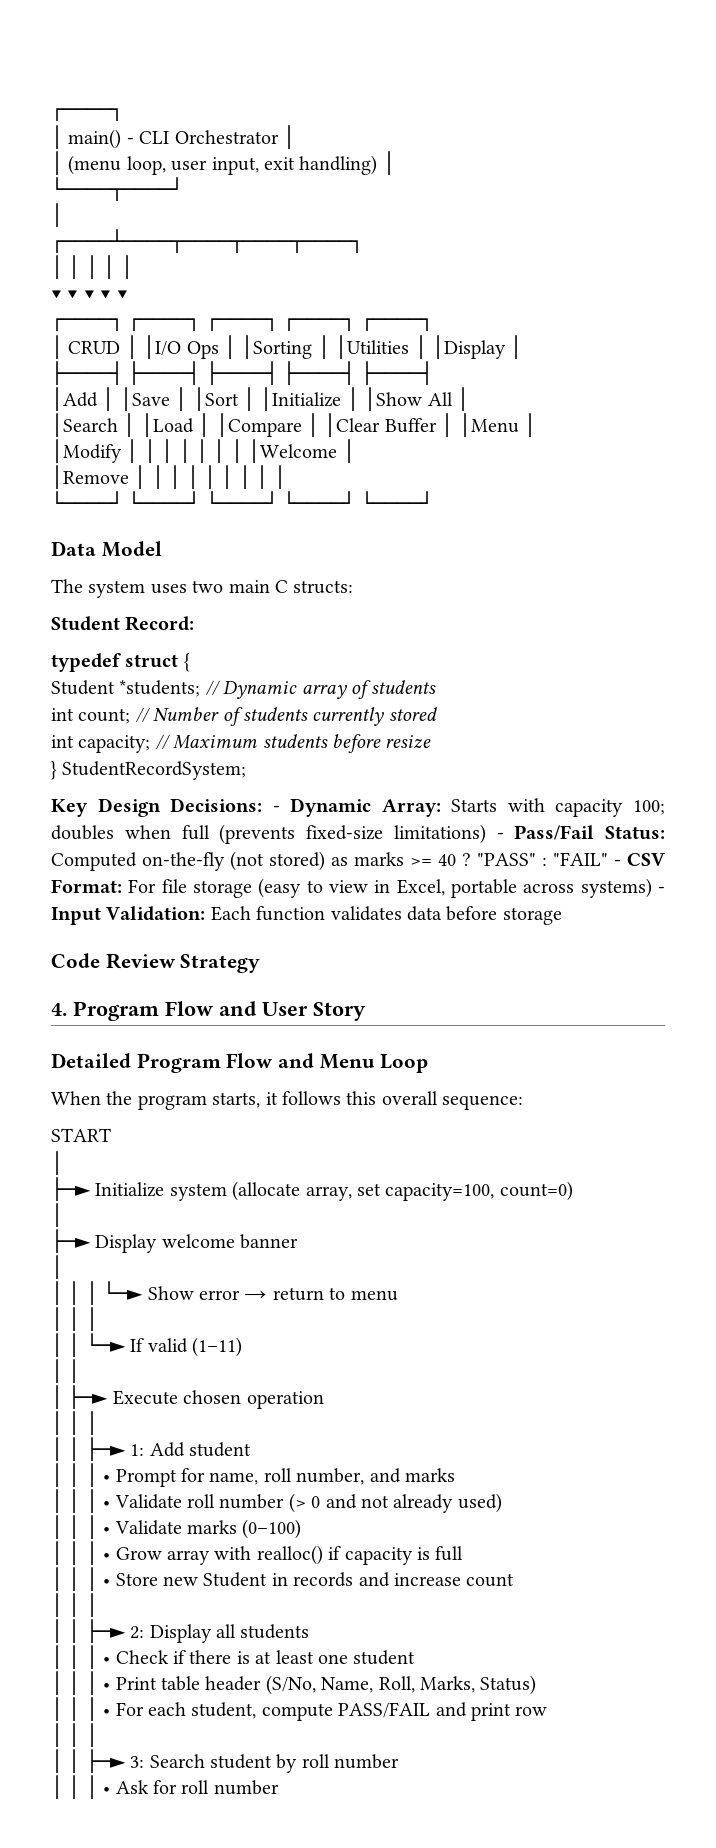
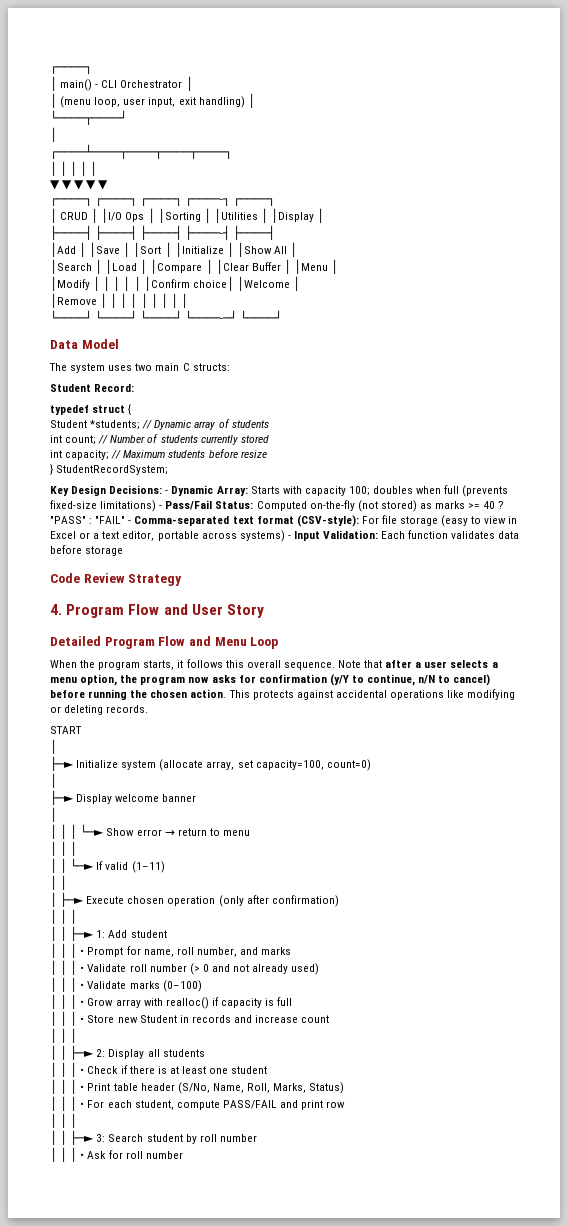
[283,318,356,331] ┌────┐ -> [185,198,231,206] ┌────-┐
[283,361,356,385] ├────┤ -> [185,225,231,240] ├────-┤
[213,439,243,463] │ │ -> [143,276,234,291] │Confirm choice│
[283,491,356,510] └────┘ -> [185,310,238,322] └────-─┘
[627,853,665,866] [51,879,122,893] CSV Format: -> [134,515,359,527] Comma-separated text format (CSV-style):
[396,879,445,896] Excel, -> [50,531,155,541] Excel or a text editor,
[442,1095,524,1110] sequence: -> [283,660,498,670] [50,674,491,686] [50,689,516,700] [50,705,149,715] sequence. Note that after a user selects a menu option, the program now asks for confirmation (y/Y to continue, n/N to cancel) before running the chosen action. This protects against accidental operations like modifying or deleting records.
(324, 1400) none -> [218,895,339,907] (only after confirmation)

